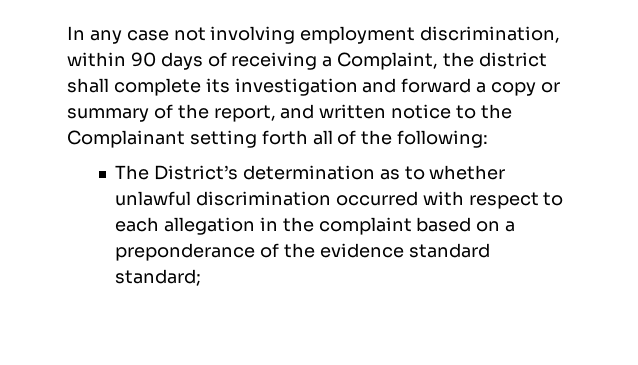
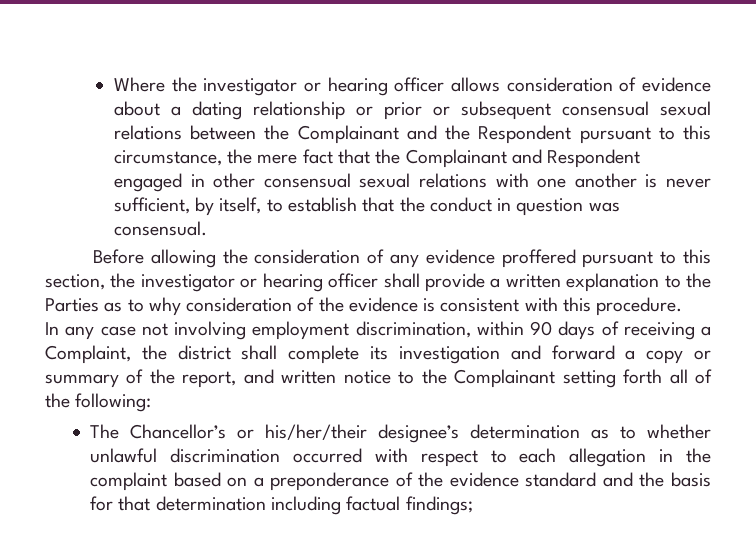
(67, 33) none -> [113,77,711,96] [113,101,712,120] [113,125,711,144] [113,149,641,168] [113,173,711,192] [113,197,620,216] [113,221,207,236] [93,249,711,268] [45,273,711,292] [45,297,683,316] Where the investigator or hearing officer allows consideration of evidence about a dating relationship or prior or subsequent consensual sexual relations between the Complainant and the Respondent pursuant to this circumstance, the mere fact that the Complainant and Respondent engaged in other consensual sexual relations with one another is never sufficient, by itself, to establish that the conduct in question was consensual. // Before allowing the consideration of any evidence proffered pursuant to this section, the investigator or hearing officer shall provide a written explanation to the Parties as to why consideration of the evidence is consistent with this procedure. //
[153,165,238,180] District’s -> [130,424,460,443] Chancellor’s or his/her/their designee’s
[115,269,202,286] standard; -> [602,472,711,487] [90,496,473,515] and the basis for that determination including factual findings;

